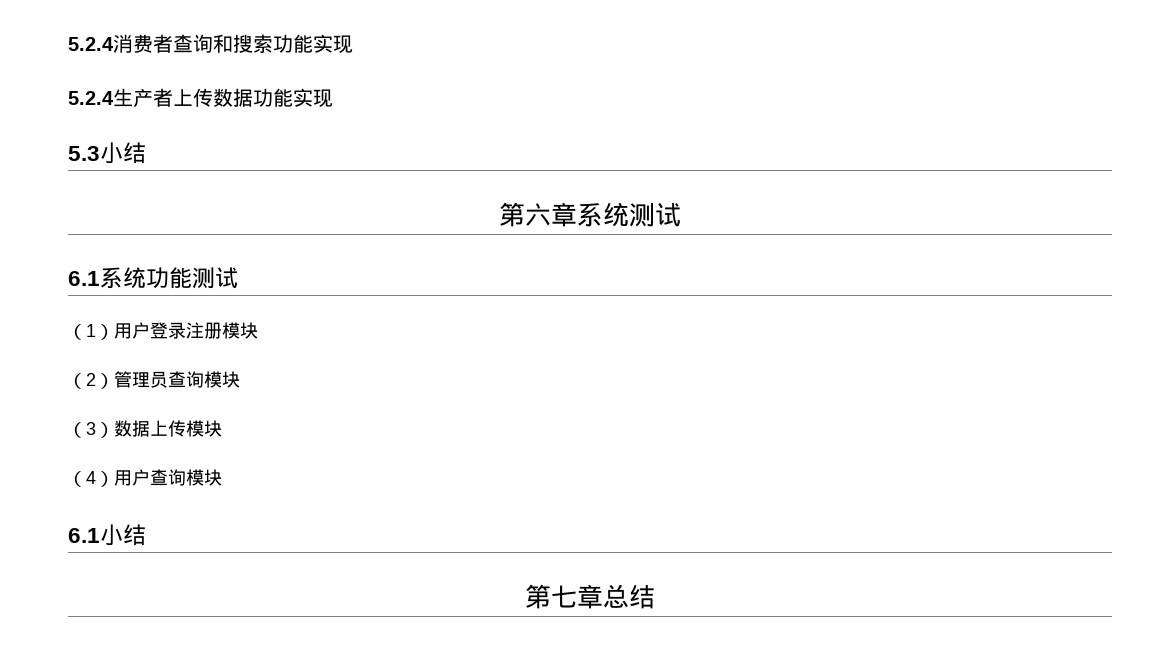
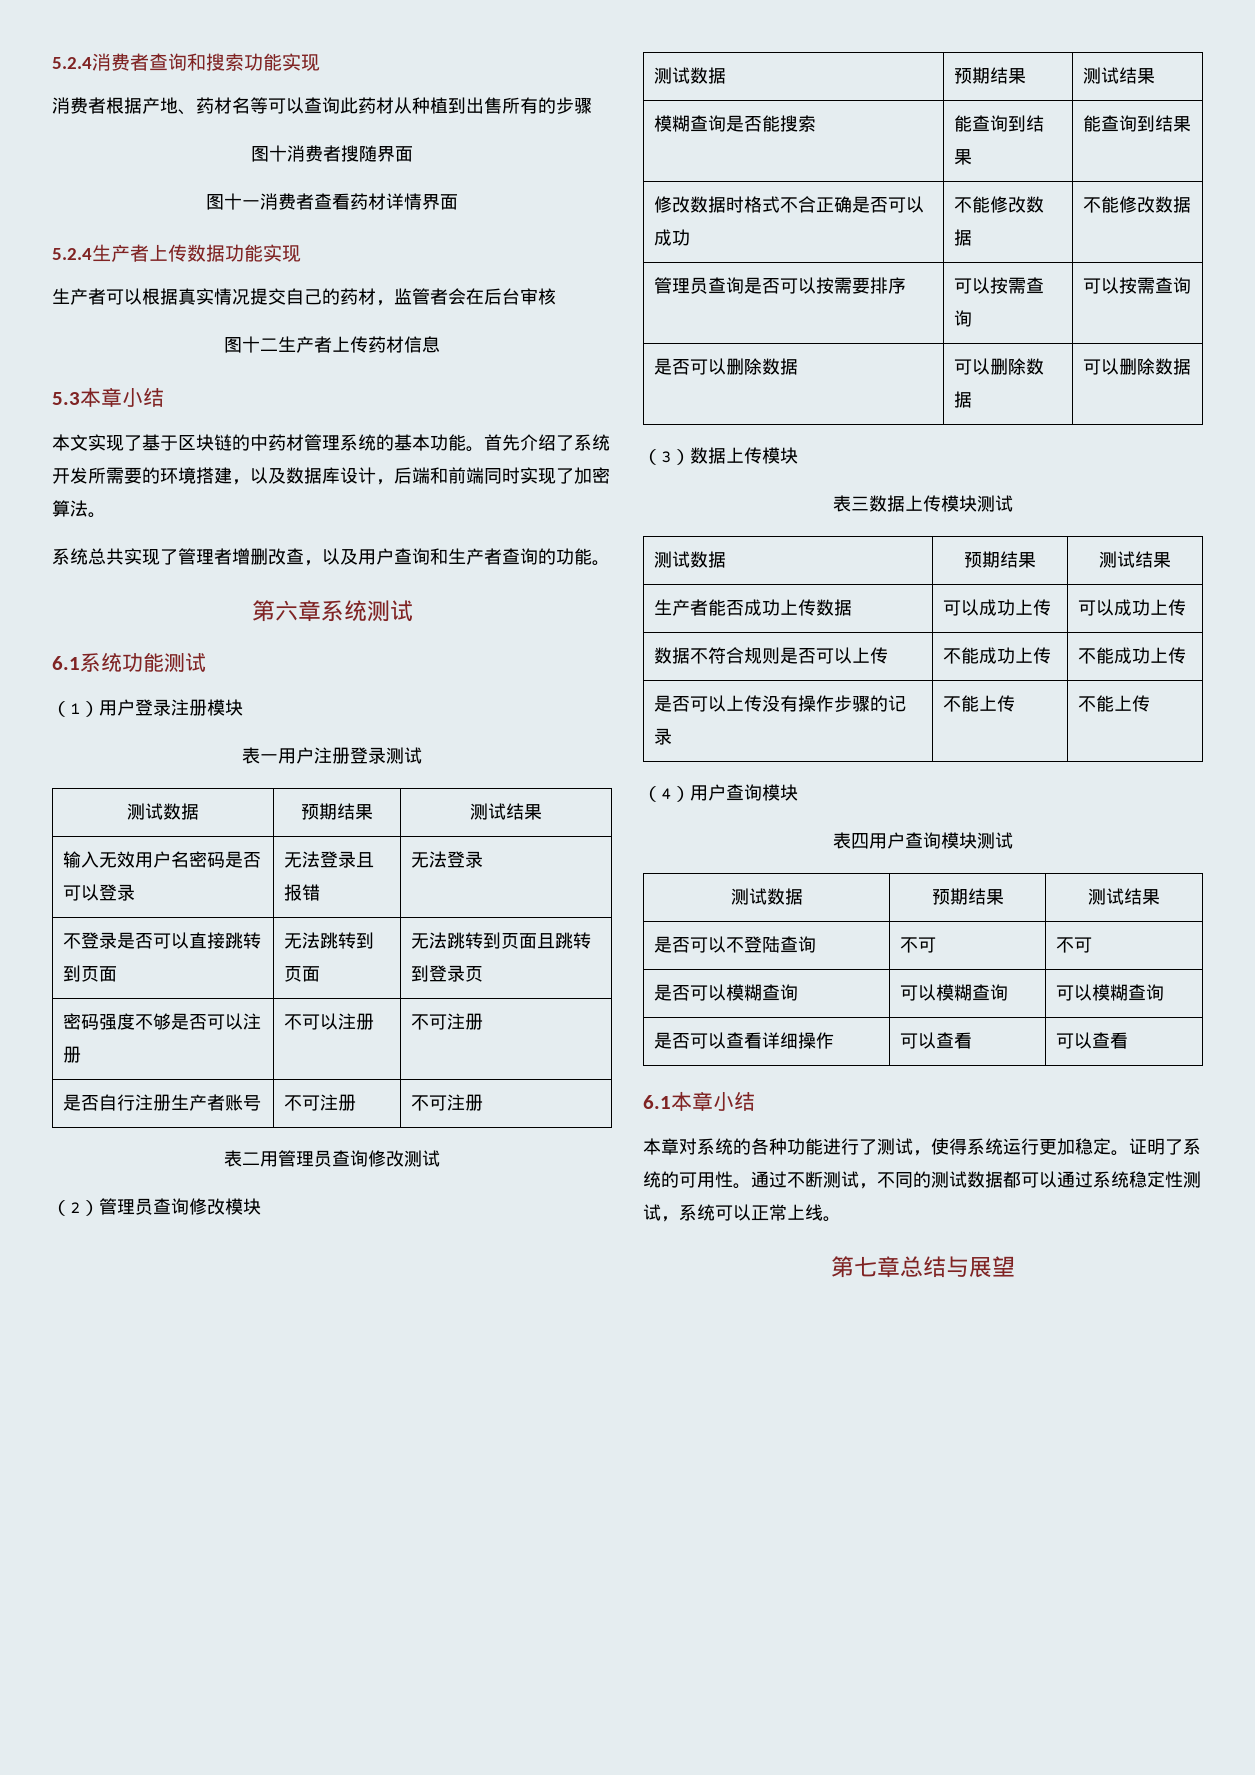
(353, 44) none -> [52,97,592,115] [251,145,413,162] [206,193,458,210] // 消费者根据产地、药材名等可以查询此药材从种植到出售所有的步骤 // 图十消费者搜随界面 // 图十一消费者查看药材详情界面
(333, 98) none -> [52,288,556,306] [224,336,440,353] // 生产者可以根据真实情况提交自己的药材，监管者会在后台审核 // 图十二生产者上传药材信息
[100,142,146,164] 小结 -> [80,387,164,407] [52,434,610,452] [52,467,610,485] [52,500,106,518] [52,548,610,566] 本章小结 // 本文实现了基于区块链的中药材管理系统的基本功能。首先介绍了系统开发所需要的环境搭建，以及数据库设计，后端和前端同时实现了加密算法。 // 系统总共实现了管理者增删改查，以及用户查询和生产者查询的功能。
(258, 330) none -> [242,747,422,764] [127,803,199,820] [301,803,373,820] [470,803,542,820] [63,851,262,868] [63,884,136,901] [284,851,375,868] [284,884,321,901] [411,851,484,868] [63,932,262,949] [63,965,118,982] [284,932,375,949] [284,966,321,982] [411,932,592,949] [411,965,484,982] [63,1013,262,1030] [63,1046,82,1063] [284,1013,375,1030] [411,1013,484,1030] [63,1094,262,1111] [284,1094,357,1111] [411,1094,484,1111] [224,1150,440,1167] // 表一用户注册登录测试 // 测试数据 | 预期结果 | 测试结果 // 输入无效用户名密码是否可以登录 | 无法登录且报错 | 无法登录 // 不登录是否可以直接跳转到页面 | 无法跳转到页面 | 无法跳转到页面且跳转到登录页 // 密码强度不够是否可以注册 | 不可以注册 | 不可注册 // 是否自行注册生产者账号 | 不可注册 | 不可注册 // 表二用管理员查询修改测试
[204,371,240,388] 模块 -> [189,1198,261,1215] [654,67,727,84] [954,67,1027,84] [1083,67,1156,84] [654,115,817,132] [954,115,1045,132] [954,149,973,165] [1083,115,1192,132] [654,196,925,213] [654,229,691,246] [954,196,1045,213] [954,229,973,246] [1083,196,1192,213] [654,277,907,294] [954,277,1045,294] [954,310,973,327] [1083,277,1192,294] [654,358,799,375] [954,358,1045,375] [954,391,973,408] [1083,358,1192,375] 修改模块 // 测试数据 | 预期结果 | 测试结果 // 模糊查询是否能搜索 | 能查询到结果 | 能查询到结果 // 修改数据时格式不合正确是否可以成功 | 不能修改数据 | 不能修改数据 // 管理员查询是否可以按需要排序 | 可以按需查询 | 可以按需查询 // 是否可以删除数据 | 可以删除数据 | 可以删除数据
(222, 428) none -> [833,495,1013,512] [654,551,727,568] [964,551,1036,568] [1099,551,1171,568] [654,599,853,616] [943,599,1052,616] [1078,599,1187,616] [654,647,889,664] [943,647,1052,664] [1078,647,1187,664] [654,695,907,712] [654,728,673,745] [943,695,1016,712] [1078,695,1151,712] // 表三数据上传模块测试 // 测试数据 | 预期结果 | 测试结果 // 生产者能否成功上传数据 | 可以成功上传 | 可以成功上传 // 数据不符合规则是否可以上传 | 不能成功上传 | 不能成功上传 // 是否可以上传没有操作步骤的记录 | 不能上传 | 不能上传
[68,524,146,546] // 6.1小结 -> [833,832,1013,849] [730,888,803,905] [931,888,1004,905] [1088,888,1160,905] [654,936,817,953] [900,937,937,953] [1056,937,1093,953] [654,984,799,1001] [900,984,1009,1001] [1056,984,1165,1001] [654,1032,835,1049] [900,1032,973,1049] [1056,1032,1129,1049] [643,1091,755,1111] [643,1138,1201,1156] [643,1171,1201,1189] [643,1204,841,1222] // 表四用户查询模块测试 // 测试数据 | 预期结果 | 测试结果 // 是否可以不登陆查询 | 不可 | 不可 // 是否可以模糊查询 | 可以模糊查询 | 可以模糊查询 // 是否可以查看详细操作 | 可以查看 | 可以查看 // 6.1本章小结 // 本章对系统的各种功能进行了测试，使得系统运行更加稳定。证明了系统的可用性。通过不断测试，不同的测试数据都可以通过系统稳定性测试，系统可以正常上线。
(655, 596) none -> [946,1256,1015,1278] 与展望

